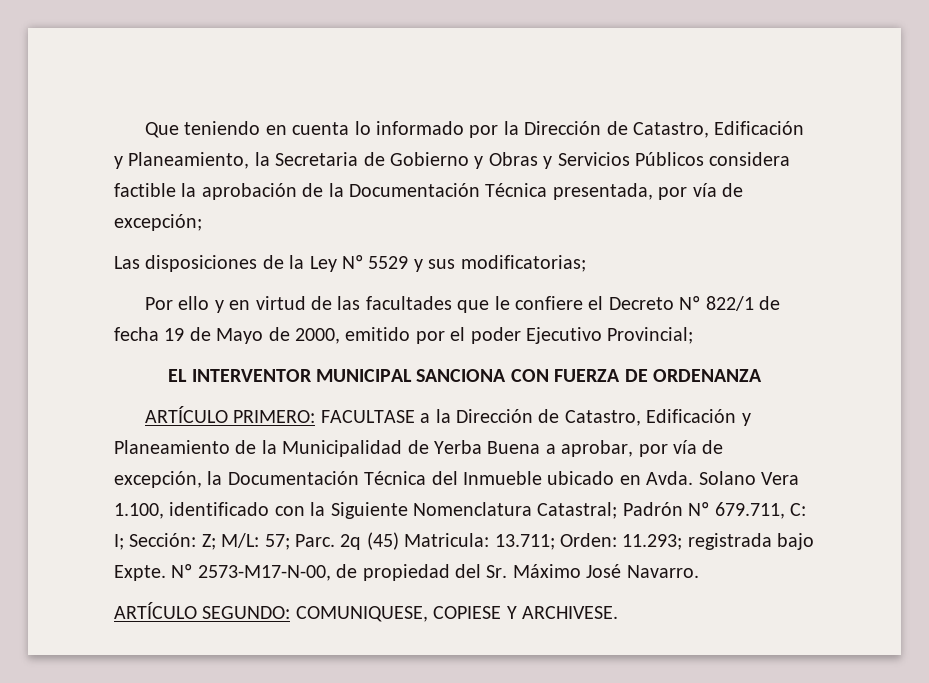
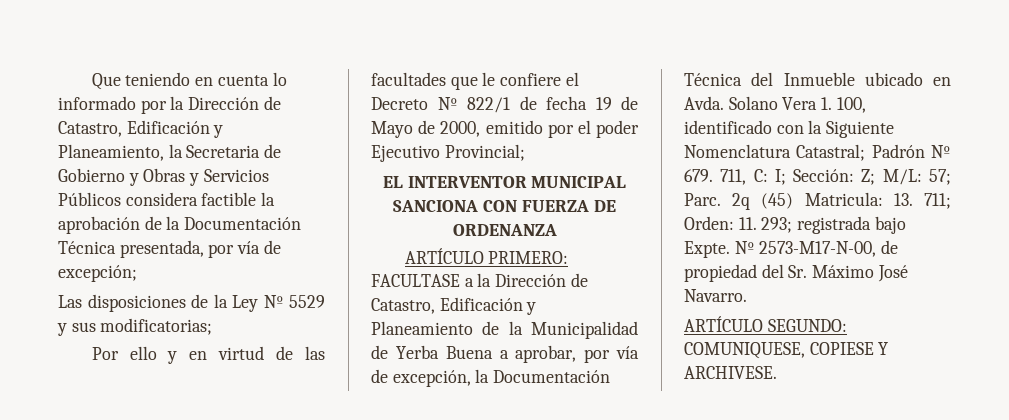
[114,503,164,519] 1.100, -> [821,97,866,113] 1. 100,
[714,502,785,519] 679.711, -> [684,169,747,185] 679. 711,
[494,533,683,550] 13.711; Orden: 11.293; -> [893,193,951,209] [684,216,793,233] 13. 711; Orden: 11. 293;

